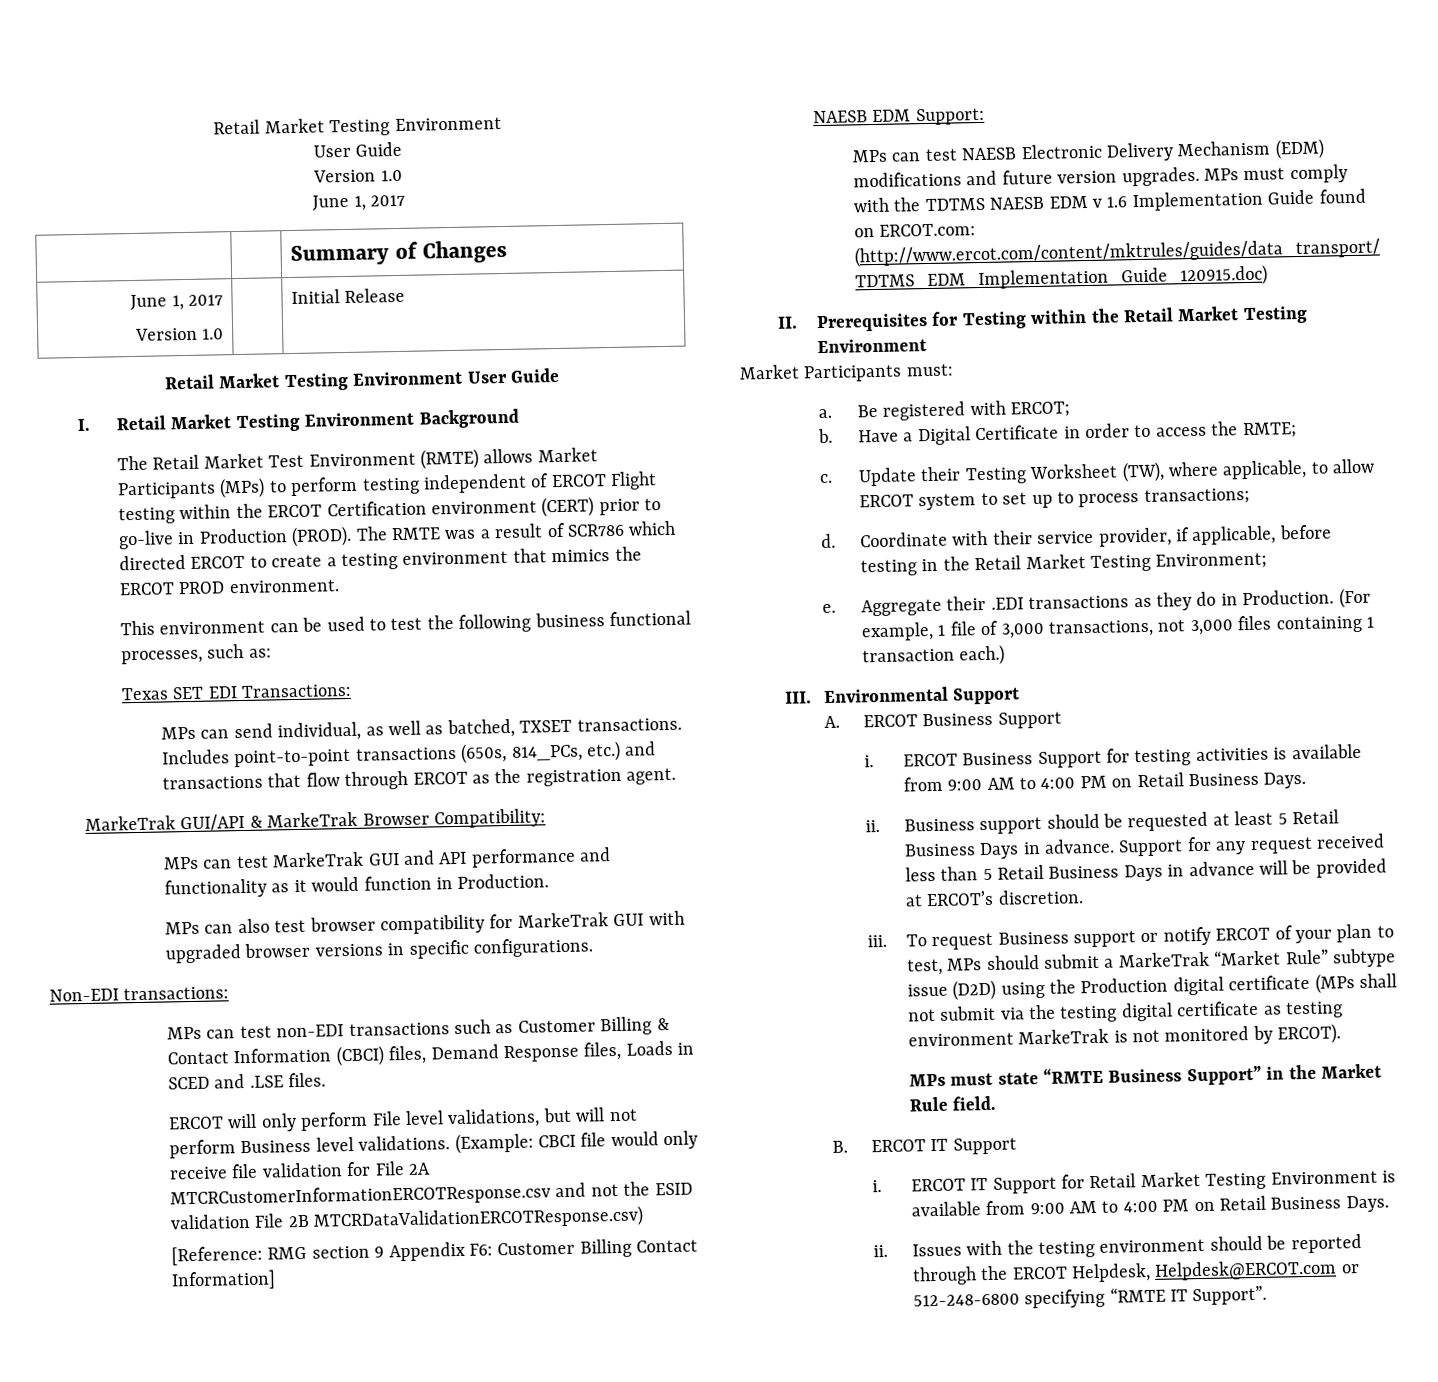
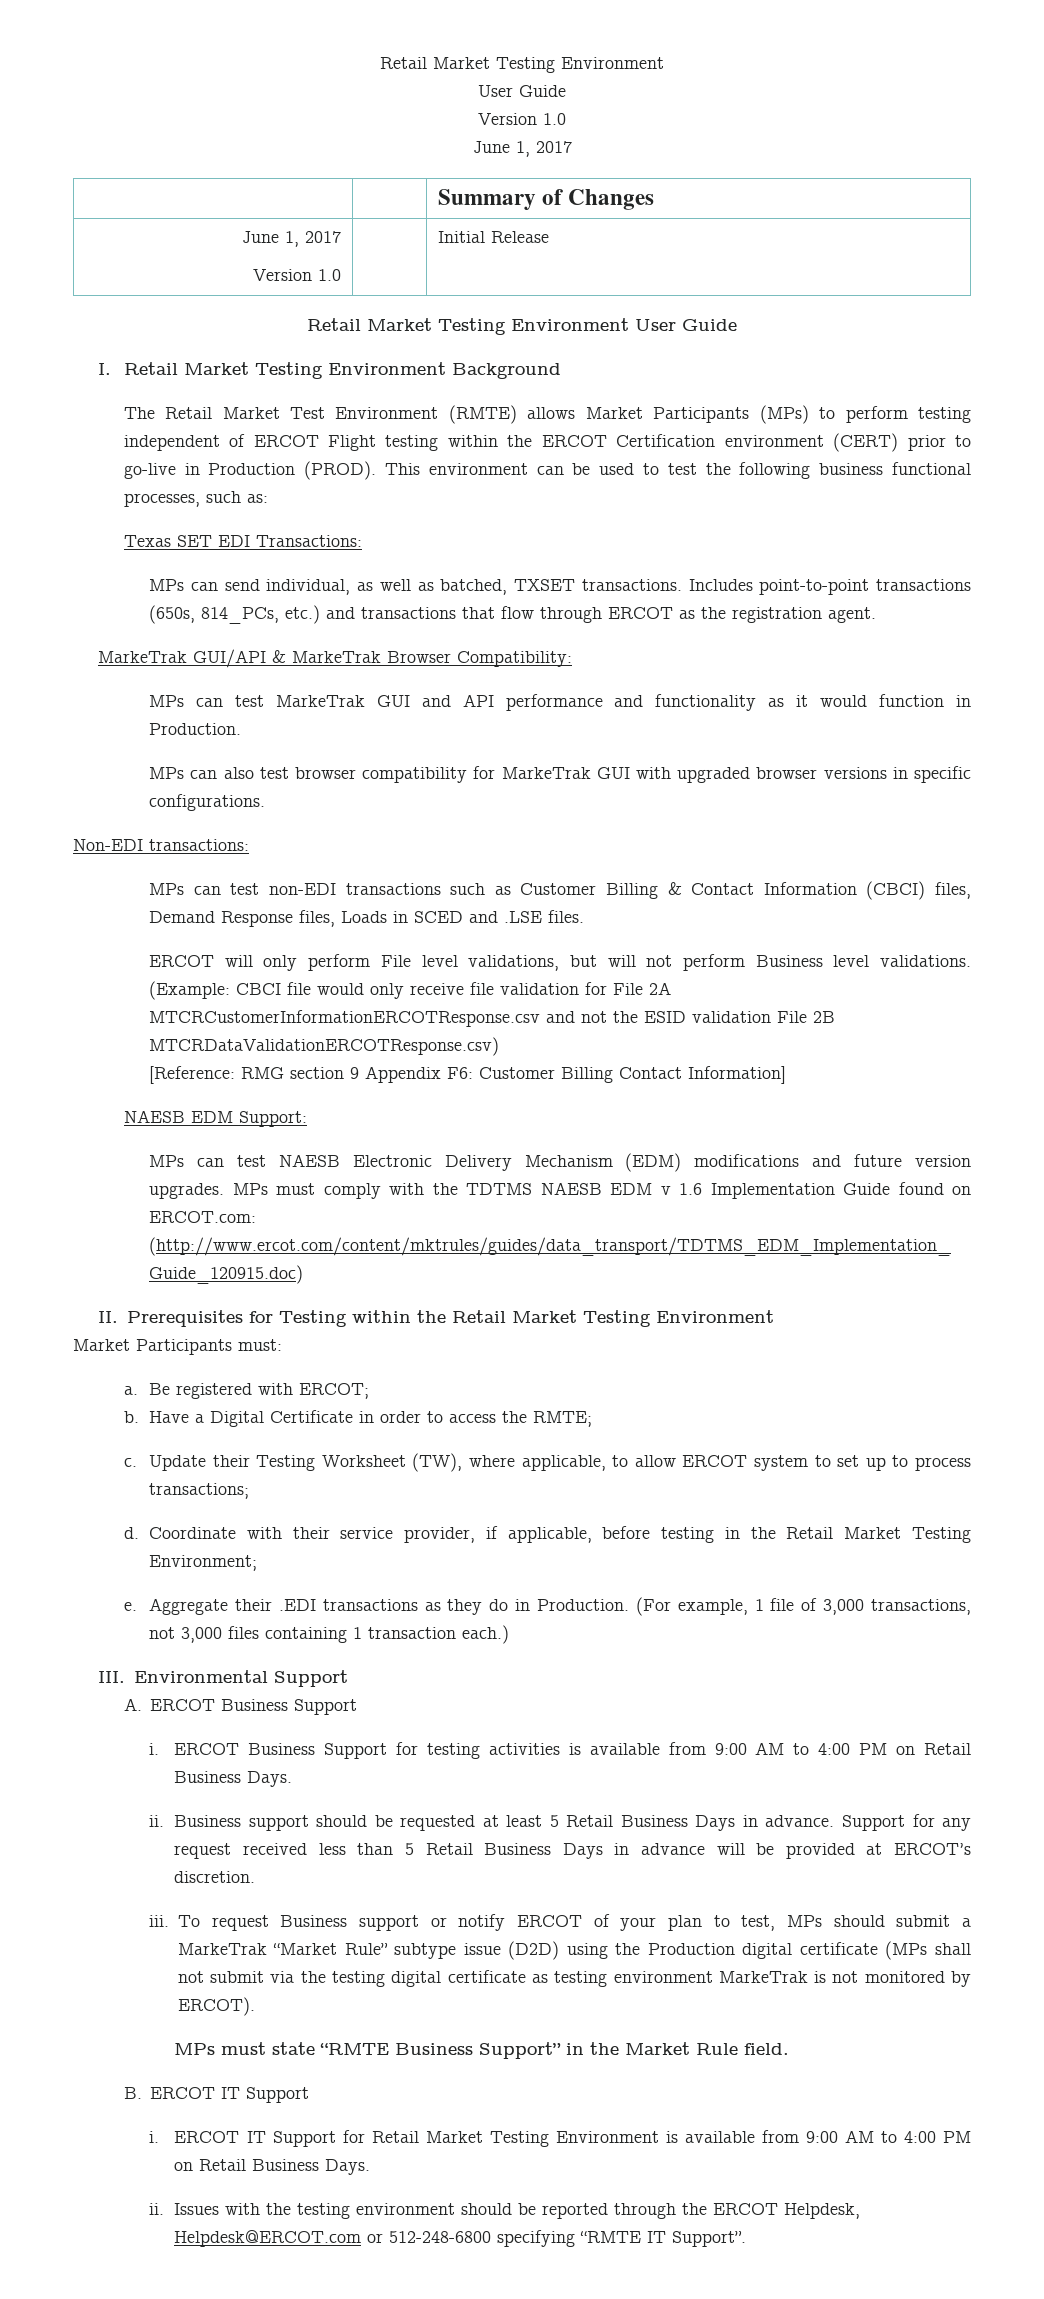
[355,520,677,541] [118,546,642,571] [118,579,340,596] The RMTE was a result of SCR786 which directed ERCOT to create a testing environment that mimics the ERCOT PROD environment. // -> (377, 470) none

